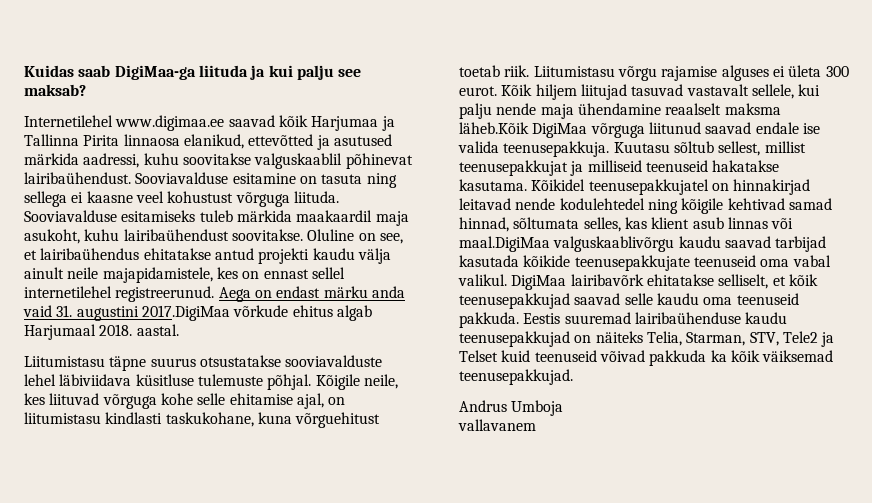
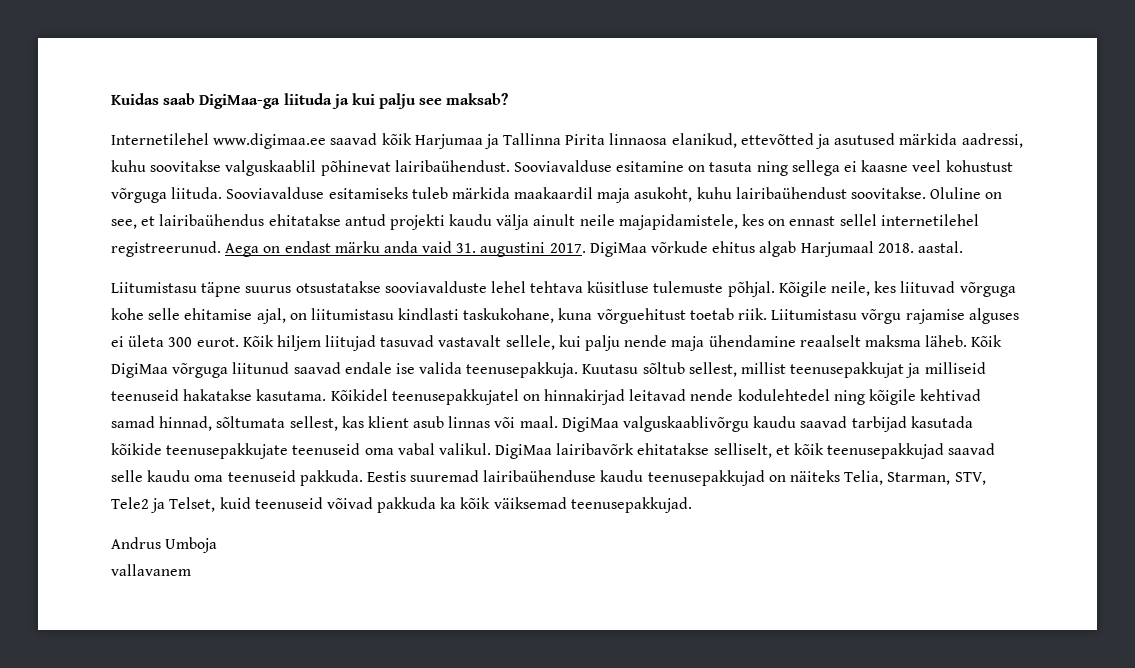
[141,305,230,321] 2017.DigiMaa -> [549,242,647,257] 2017. DigiMaa
[59,374,132,386] läbiviidava -> [530,281,584,293] tehtava
[459,122,529,134] läheb.Kõik -> [925,335,1003,347] läheb. Kõik
[583,217,621,232] selles, -> [289,416,338,431] sellest,
[459,236,550,252] maal.DigiMaa -> [519,416,619,432] maal. DigiMaa
[459,350,498,362] Telset -> [169,497,216,512] Telset,

